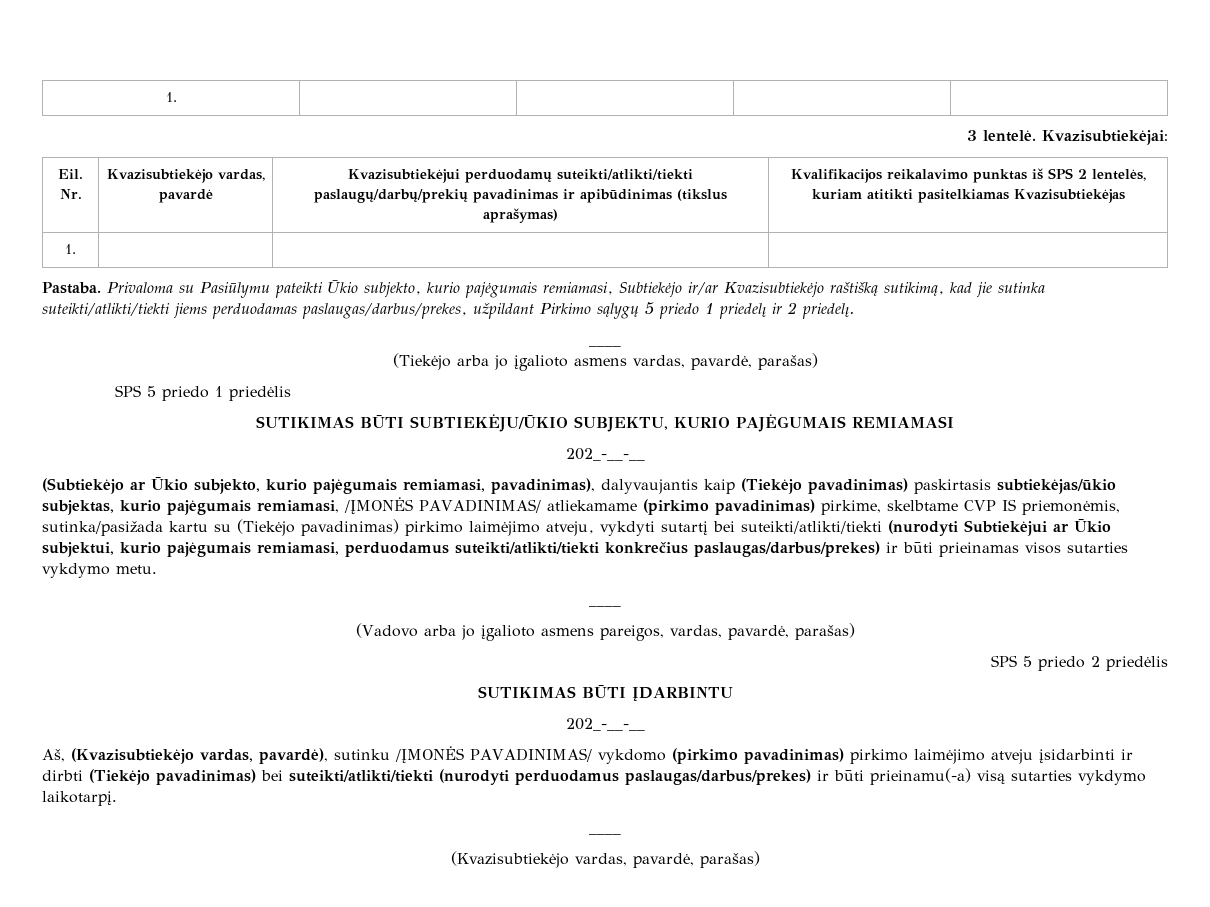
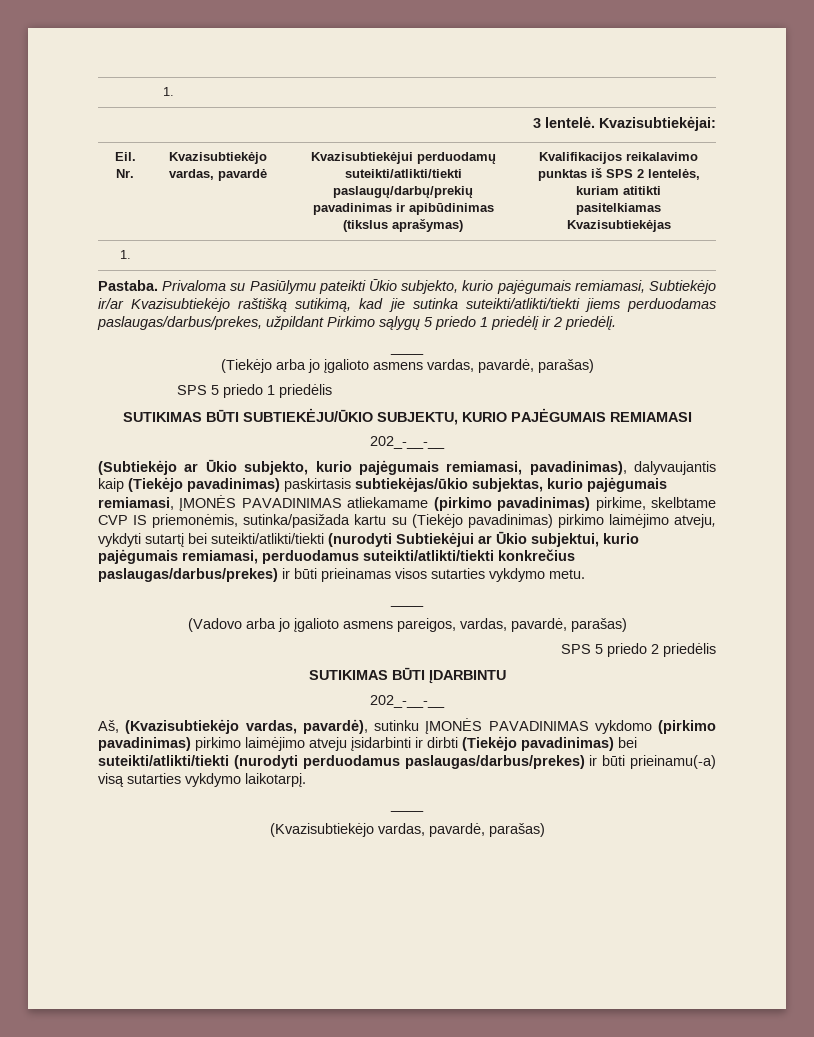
[719,303,766,319] priedelį -> [491,316,539,330] priedėlį
[802,303,854,319] priedelį. -> [565,316,616,330] priedėlį.
[344,497,541,514] /ĮMONĖS PAVADINIMAS/ -> [179,495,342,511] ĮMONĖS PAVADINIMAS
[395,746,592,763] /ĮMONĖS PAVADINIMAS/ -> [425,718,589,734] ĮMONĖS PAVADINIMAS

